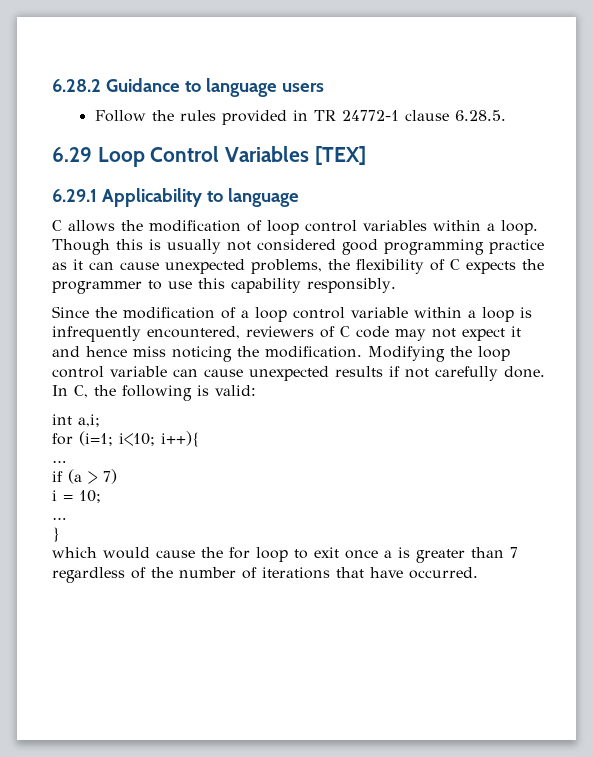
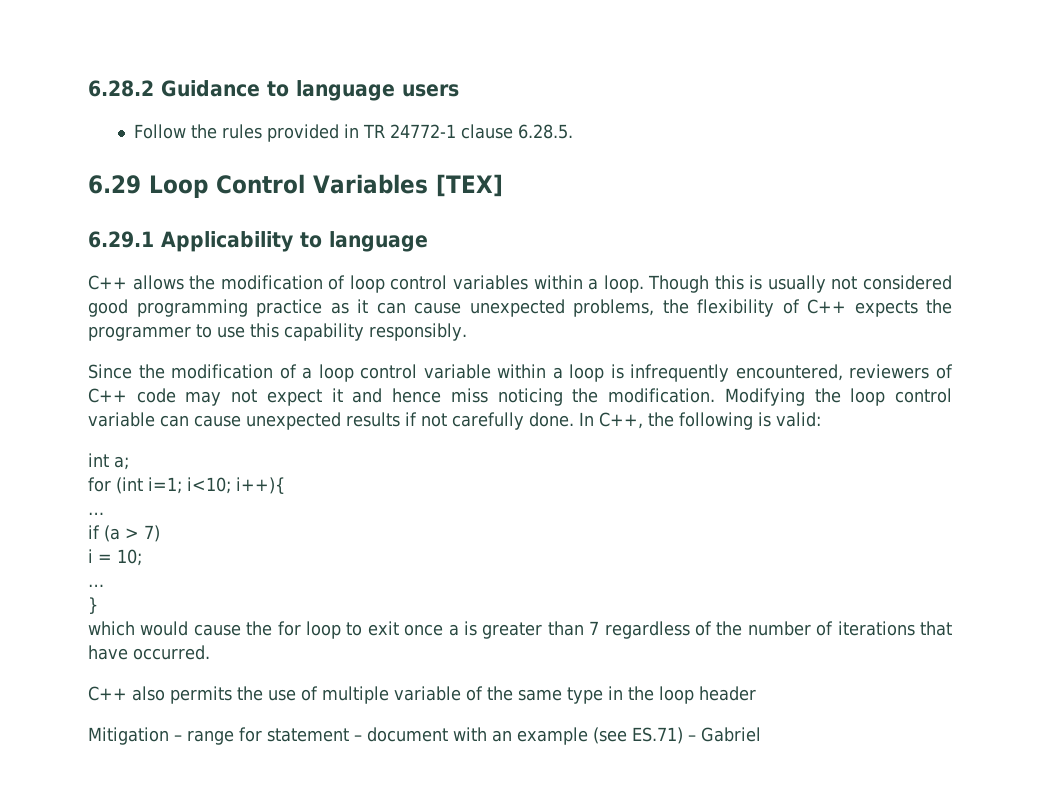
[52,220,62,231] C -> [88,275,127,290] C++
[450,259,460,270] C -> [807,299,846,314] C++
[340,326,350,337] C -> [88,388,127,403] C++
[74,385,88,398] C, -> [599,412,643,429] C++,
[78,414,100,427] [52,431,113,446] a,i; // for (i=1; -> [114,456,129,470] [88,477,182,494] a; // for (int i=1;
(478, 573) none -> [88,686,756,704] [88,727,761,745] // C++ also permits the use of multiple variable of the same type in the loop header // Mitigation – range for statement – document with an example (see ES.71) – Gabriel

